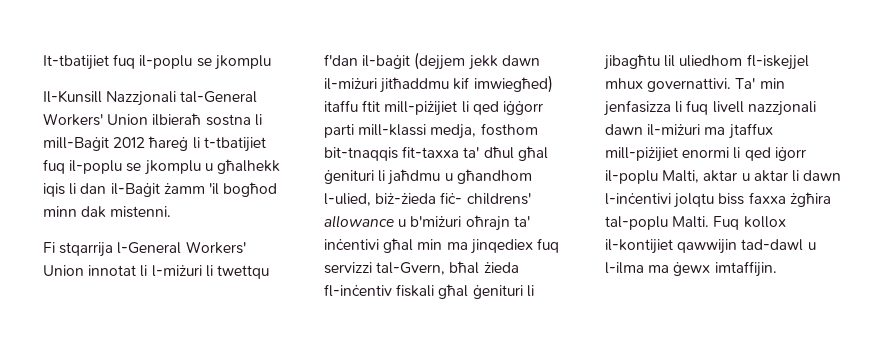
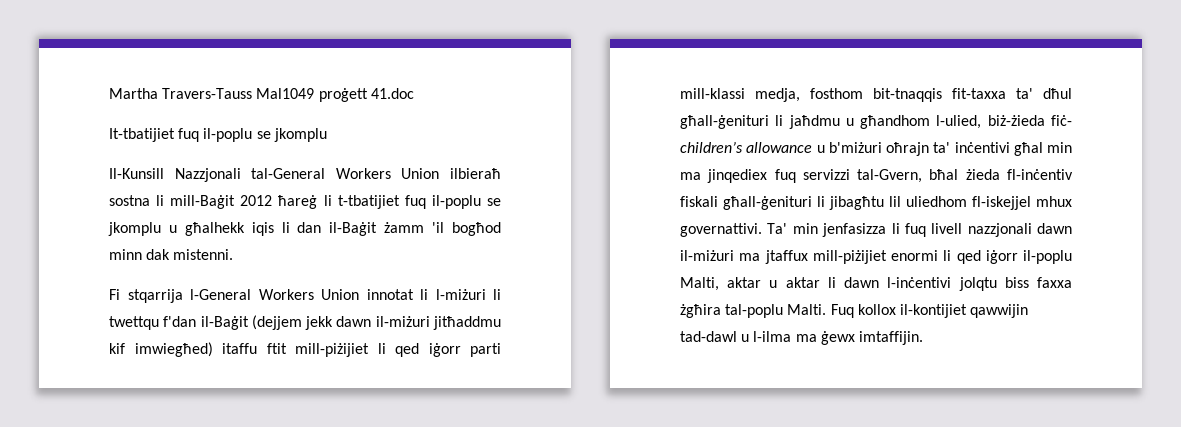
(43, 62) none -> [109,88,414,102] Martha Travers-Tauss Mal1049 proġett 41.doc //
[43,113,103,126] Workers' -> [335,168,391,179] Workers
[185,241,246,254] Workers' -> [258,289,314,300] Workers
[362,55,411,69] il-baġit -> [200,316,249,330] il-Baġit
[502,101,543,115] iġġorr -> [428,343,461,357] iġorr
[517,146,548,161] [324,170,374,184] għal ġenituri -> [680,115,769,129] għall-ġenituri
[466,193,531,205] childrens' -> [680,141,743,153] children’s
[438,284,523,299] għal ġenituri -> [723,196,812,210] għall-ġenituri

